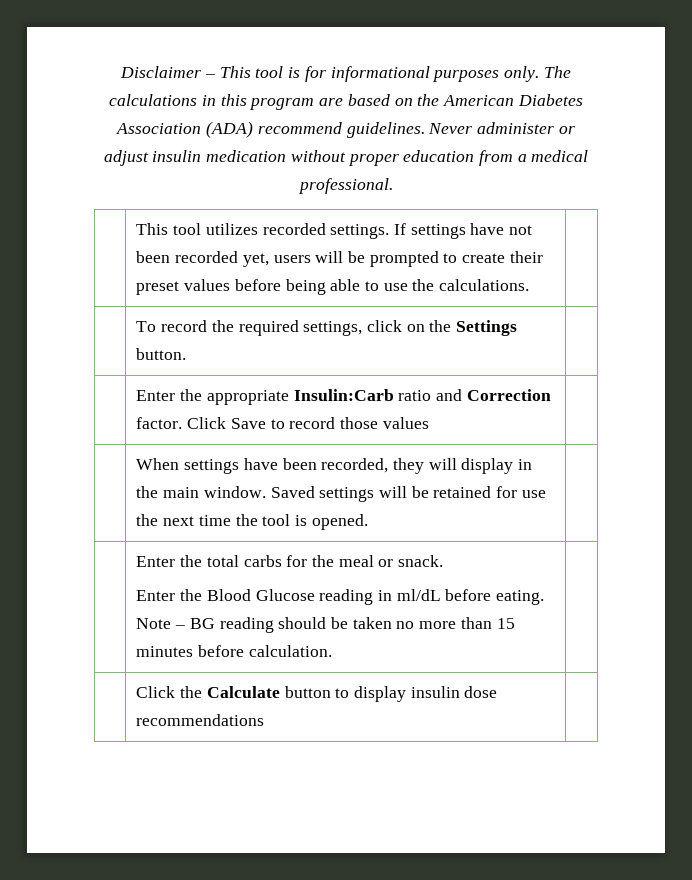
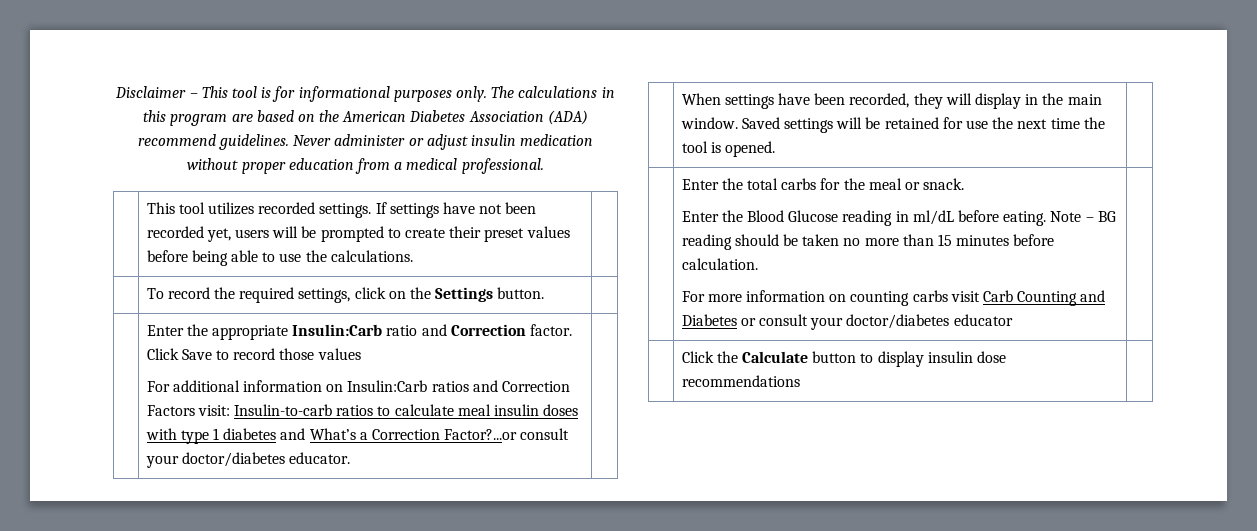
(429, 423) none -> [146,380,571,392] [146,404,579,416] [145,428,570,444] [145,452,351,468] // For additional information on Insulin:Carb ratios and Correction Factors visit: Insulin-to-carb ratios to calculate meal insulin doses with type 1 diabetes and What’s a Correction Factor?...or consult your doctor/diabetes educator.
(332, 651) none -> [681,290,1106,306] [681,314,1013,330] // For more information on counting carbs visit Carb Counting and Diabetes or consult your doctor/diabetes educator

